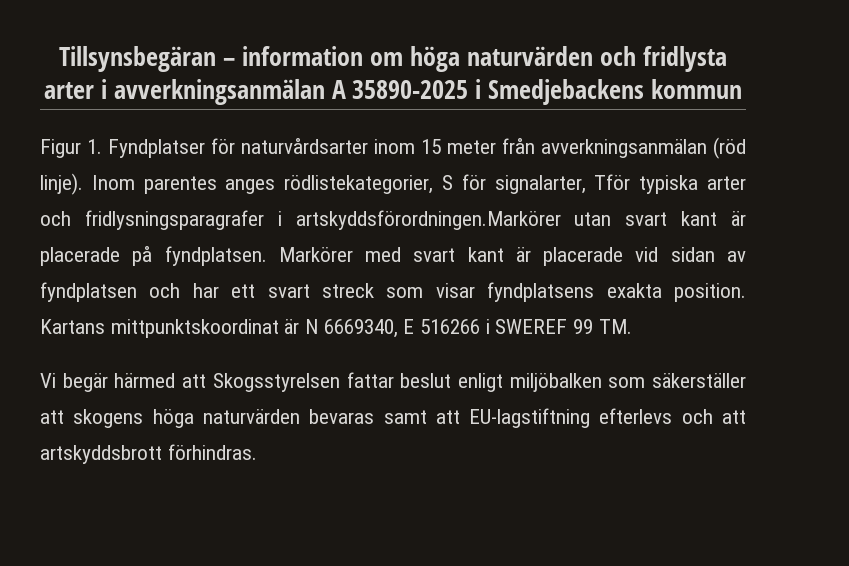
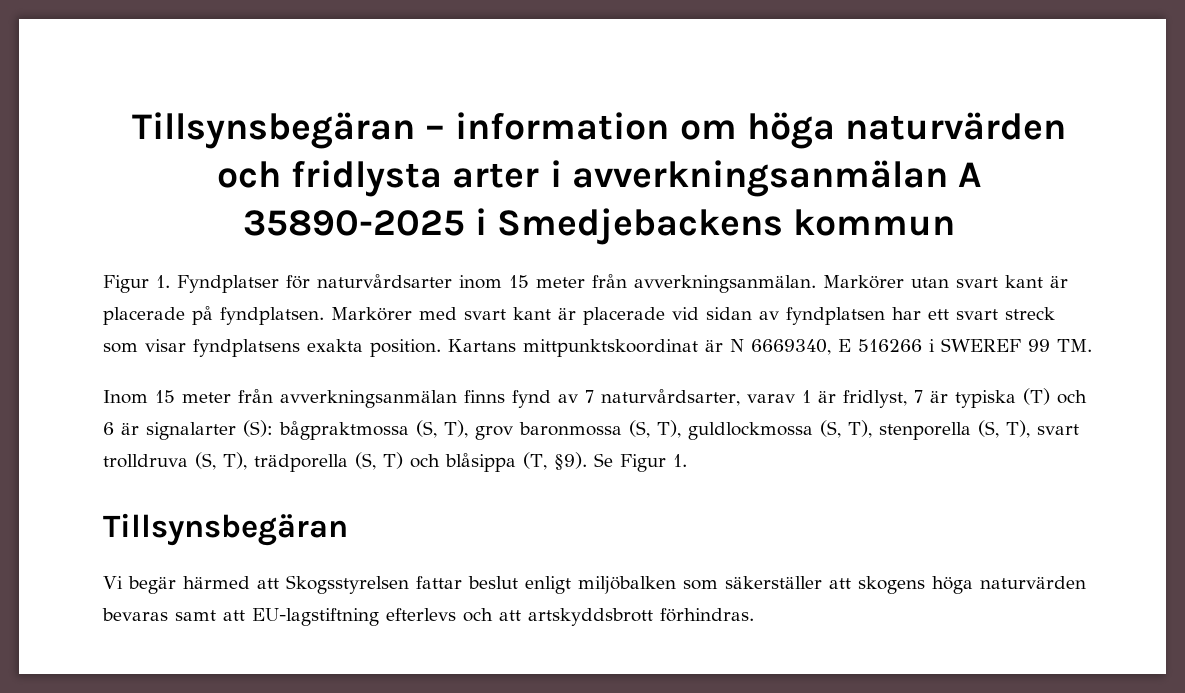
[541,137,746,159] [40,173,746,195] [40,210,561,230] avverkningsanmälan (röd linje). Inom parentes anges rödlistekategorier, S för signalarter, Tför typiska arter och fridlysningsparagrafer i artskyddsförordningen.Markörer -> [634,275,904,293] avverkningsanmälan. Markörer
[149,283,181,298] och -> (885, 316) none
(632, 326) none -> [103,388,1087,408] [103,420,1079,440] [103,452,687,472] [103,513,348,546] // Inom 15 meter från avverkningsanmälan finns fynd av 7 naturvårdsarter, varav 1 är fridlyst, 7 är typiska (T) och 6 är signalarter (S): bågpraktmossa (S, T), grov baronmossa (S, T), guldlockmossa (S, T), stenporella (S, T), svart trolldruva (S, T), trädporella (S, T) och blåsippa (T, §9). Se Figur 1. // Tillsynsbegäran

